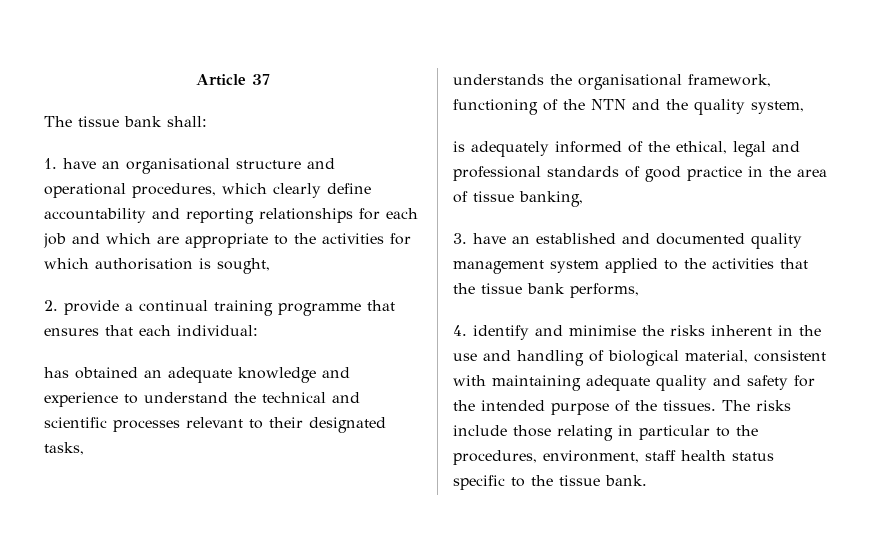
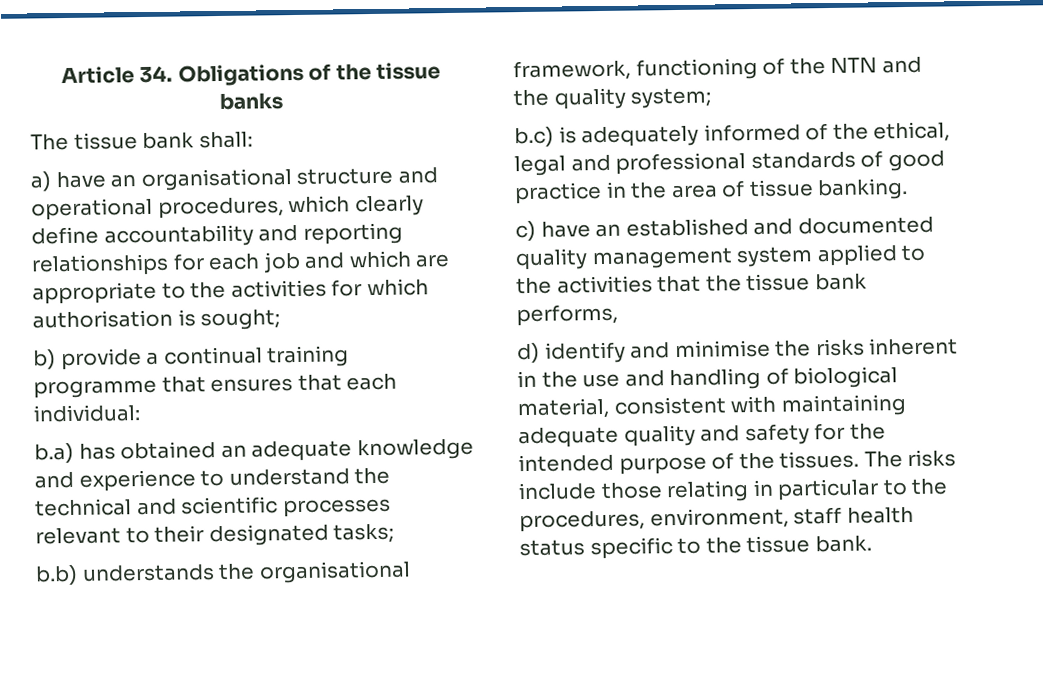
[251,74,270,85] 37 -> [139,62,442,87] [219,93,283,110] 34. Obligations of the tissue banks
[44,158,57,169] 1. -> [30,171,52,192] a)
[217,258,270,274] [44,300,58,311] sought, // 2. -> [200,309,281,331] [33,349,56,370] sought; // b)
(258, 330) none -> [34,442,74,464] b.a)
[44,442,84,455] tasks, // -> [333,523,395,544] [35,564,78,586] tasks; // b.b)
[751,101,804,114] system, // -> [630,87,712,109] [514,126,554,148] system; // b.c)
[519,191,583,207] [453,233,467,244] banking, // 3. -> [817,177,909,201] [515,220,536,242] banking. // c)
[453,325,467,336] 4. -> [517,342,540,364] d)

